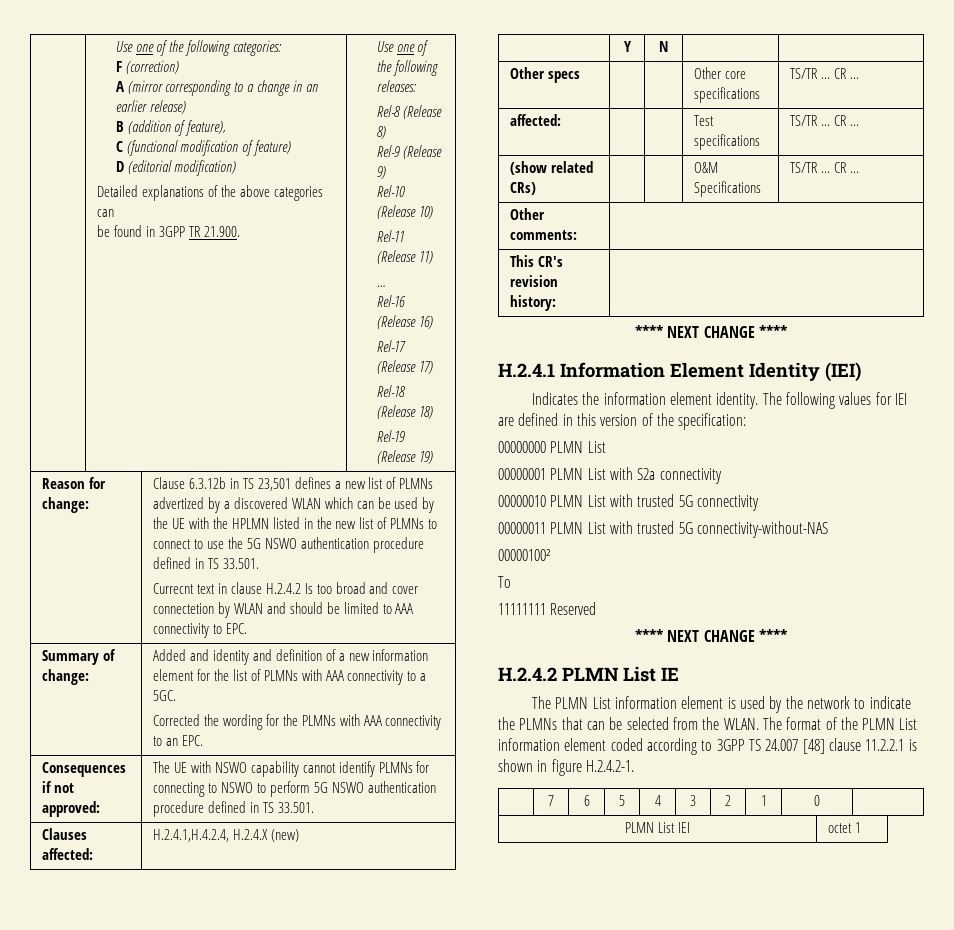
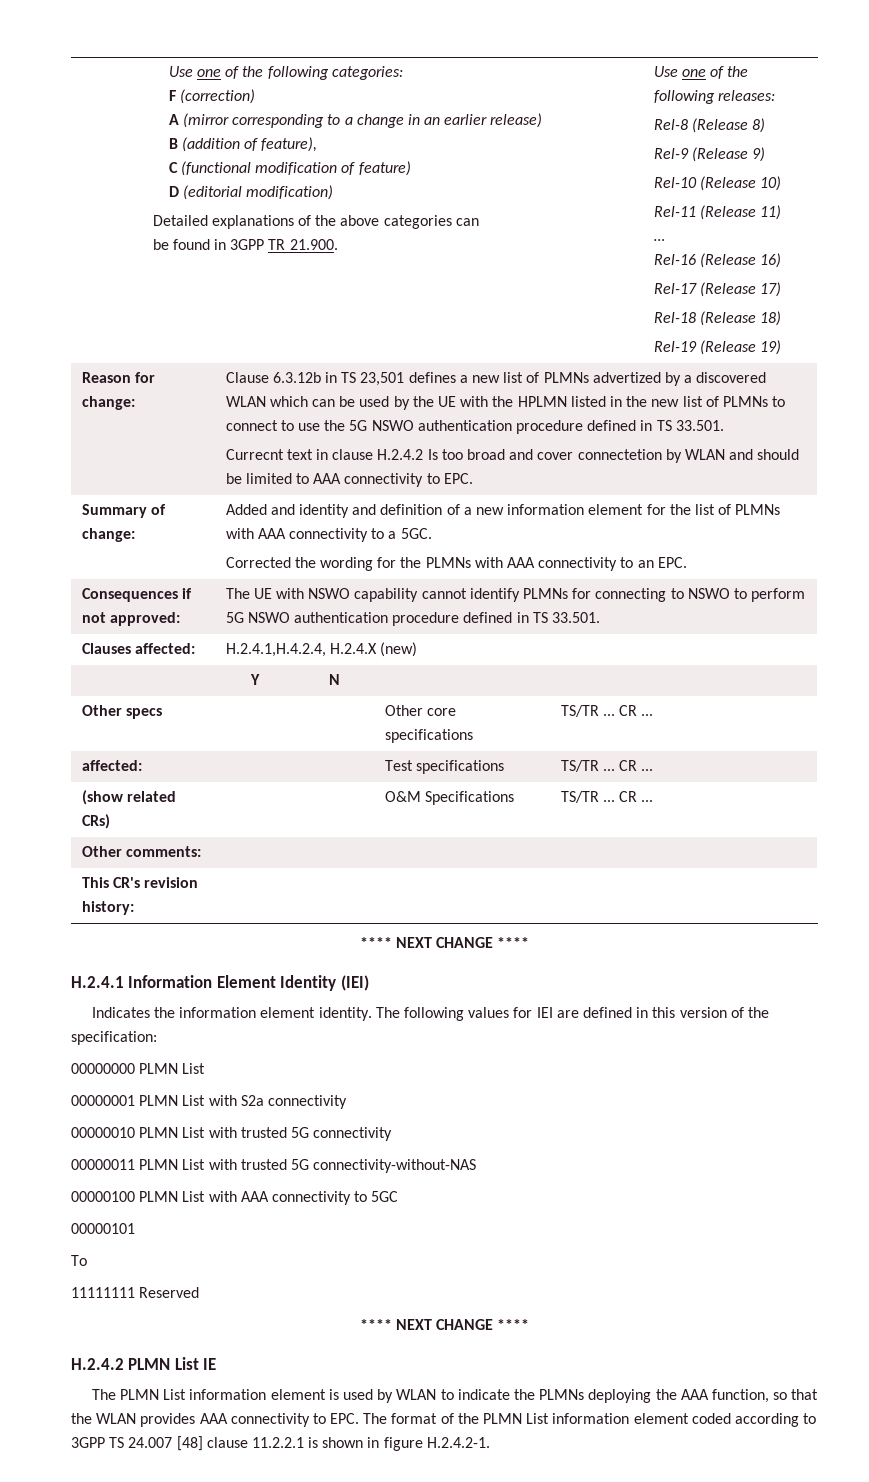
[498,549,551,561] 00000100² -> [71,1191,399,1205] [71,1223,135,1234] 00000100 PLMN List with AAA connectivity to 5GC // 00000101
[785,696,850,709] the network -> [396,1389,437,1400] WLAN
[561,717,759,730] that can be selected from the WLAN. -> [588,1389,819,1403] [71,1413,360,1427] deploying the AAA function, so that the WLAN provides AAA connectivity to EPC.
[548,795,554,806] [583,795,590,806] [619,795,625,806] [654,795,661,806] [690,795,696,806] [725,795,731,806] [760,795,767,806] [814,795,820,806] [625,822,690,833] [828,822,862,833] // | 7 | 6 | 5 | 4 | 3 | 2 | 1 | 0 | // PLMN List IEI | octet 1 -> (490, 1442) none

